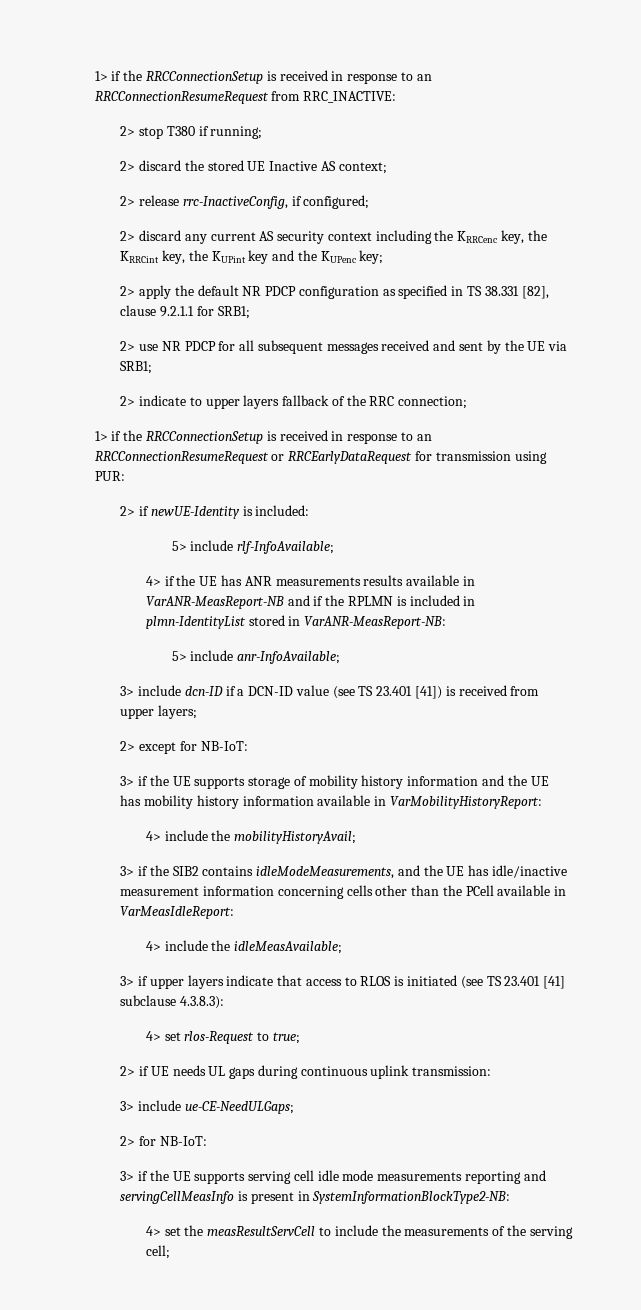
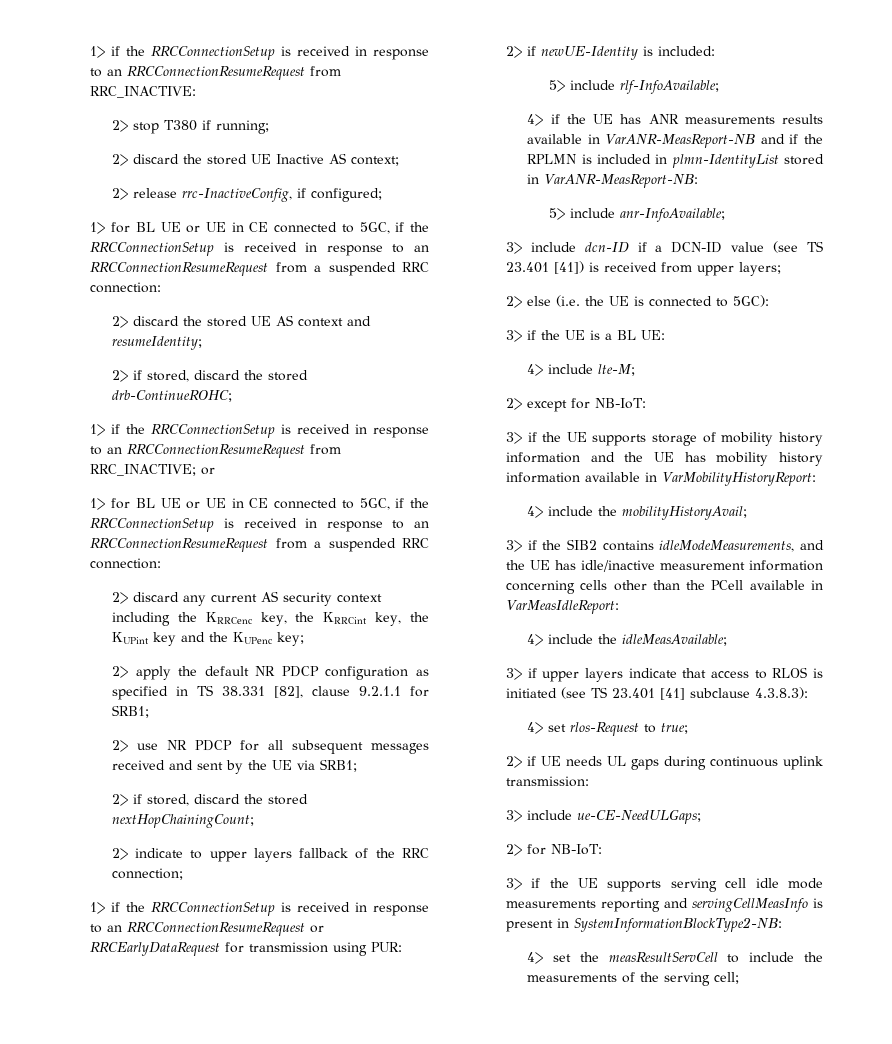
(370, 202) none -> [90,222,430,234] [90,242,429,256] [90,262,429,276] [90,282,162,293] [111,315,371,328] [111,336,202,350] [111,370,308,382] [111,390,232,402] [90,424,430,438] [90,444,342,458] [90,464,216,476] [90,498,430,510] [90,518,429,532] [90,538,429,552] [90,558,162,569] // 1> for BL UE or UE in CE connected to 5GC, if the RRCConnectionSetup is received in response to an RRCConnectionResumeRequest from a suspended RRC connection: // 2> discard the stored UE AS context and resumeIdentity; // 2> if stored, discard the stored drb-ContinueROHC; // 1> if the RRCConnectionSetup is received in response to an RRCConnectionResumeRequest from RRC_INACTIVE; or // 1> for BL UE or UE in CE connected to 5GC, if the RRCConnectionSetup is received in response to an RRCConnectionResumeRequest from a suspended RRC connection:
(153, 367) none -> [111,794,308,806] [111,814,254,828] // 2> if stored, discard the stored nextHopChainingCount;
(198, 712) none -> [505,295,769,308] [505,330,665,342] [527,364,636,376] // 2> else (i.e. the UE is connected to 5GC): // 3> if the UE is a BL UE: // 4> include lte-M;

